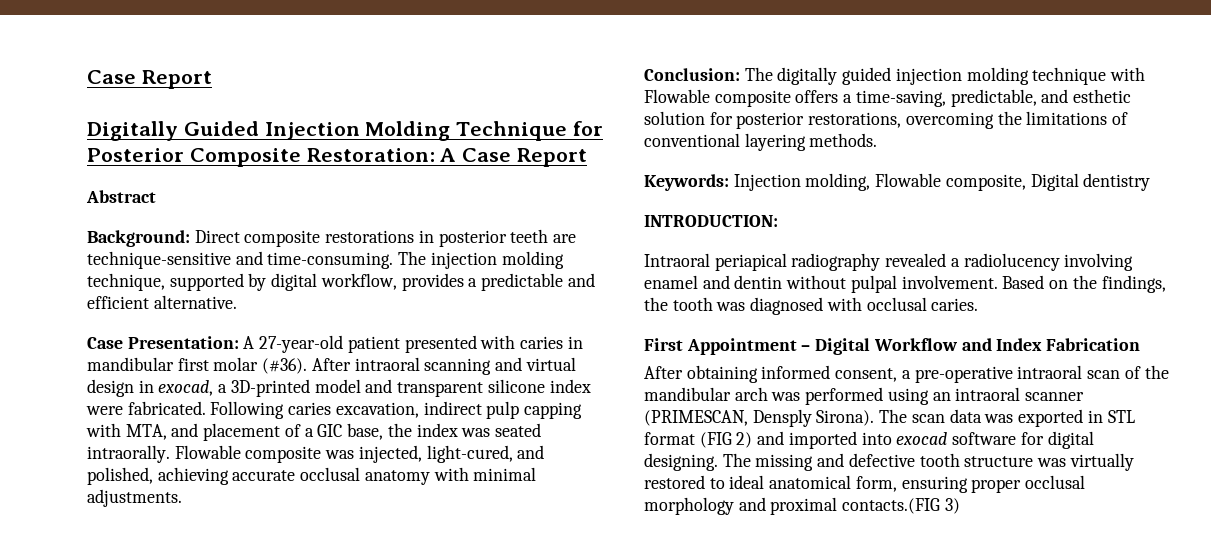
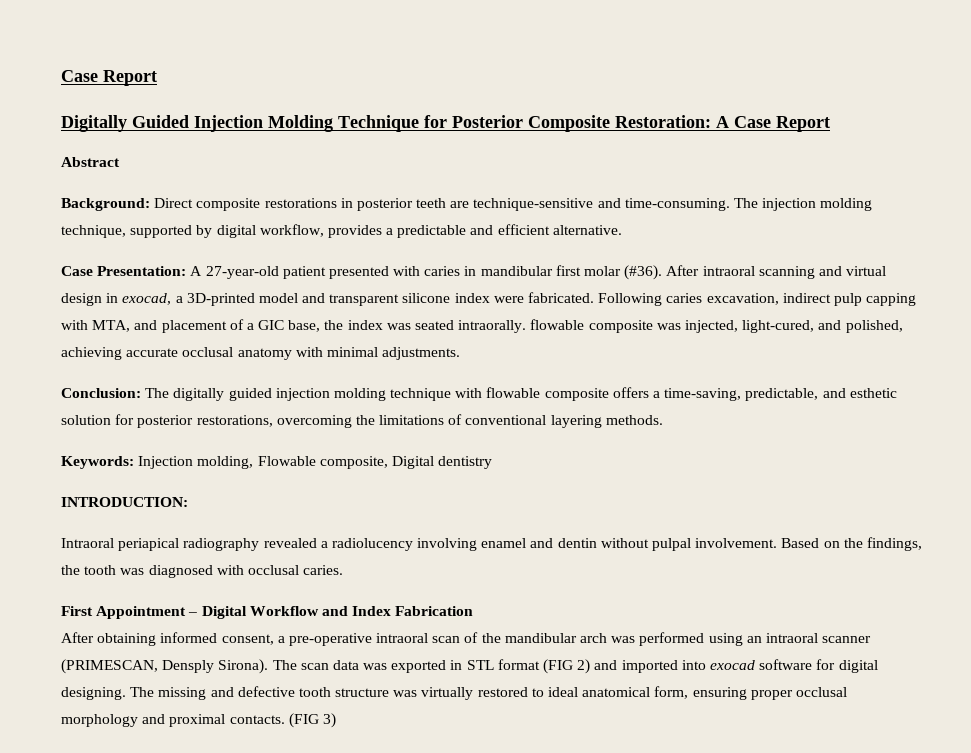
[174,445,241,459] Flowable -> [530,319,585,330] flowable
[644,89,710,103] Flowable -> [486,387,541,398] flowable
[842,498,941,514] contacts.(FIG -> [229,713,319,728] contacts. (FIG

